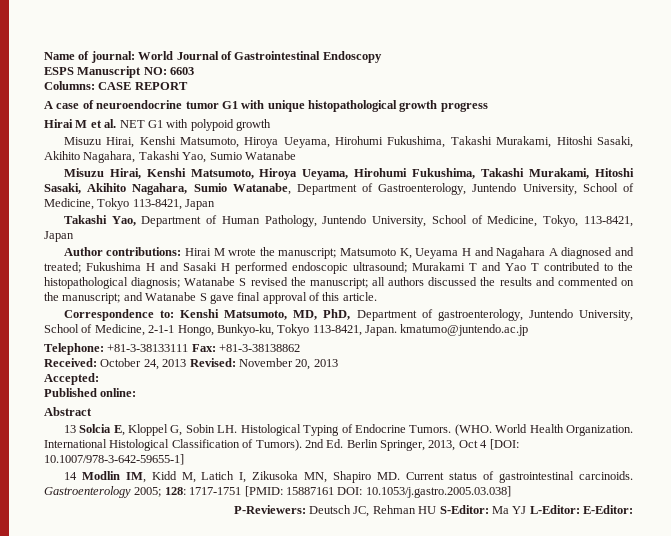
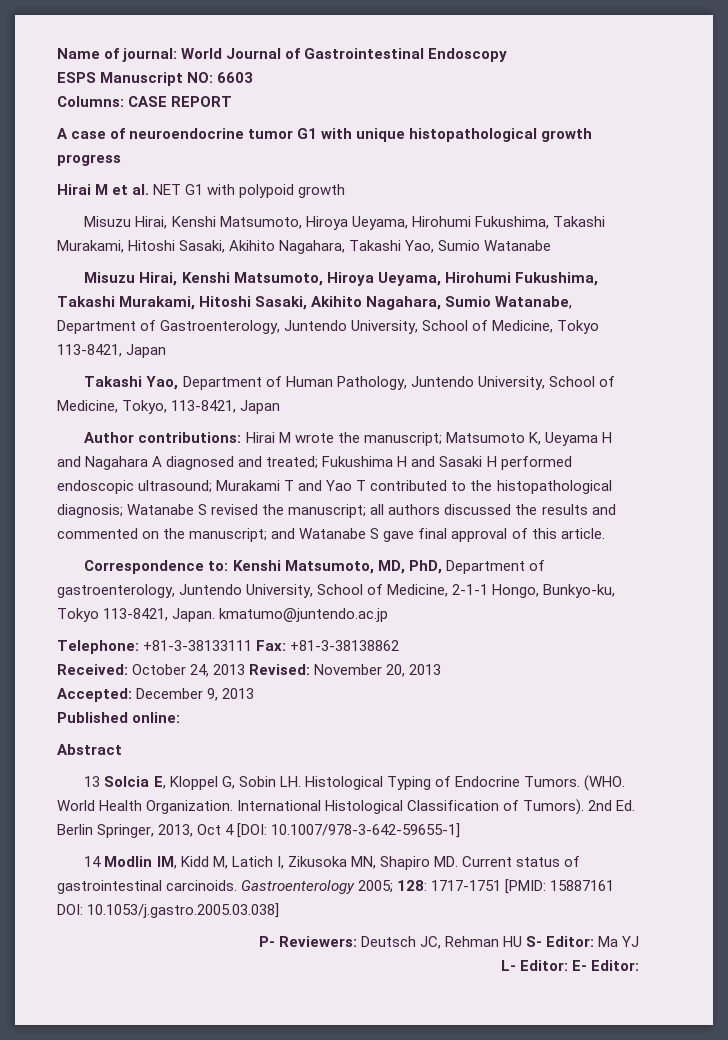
(99, 379) none -> [136,688,255,701] December 9, 2013
[233,505,306,514] P-Reviewers: -> [258,936,357,947] P- Reviewers:
[439,505,489,514] S-Editor: -> [525,936,594,947] S- Editor:
[529,505,633,514] L-Editor: E-Editor: -> [500,960,639,971] // L- Editor: E- Editor:

